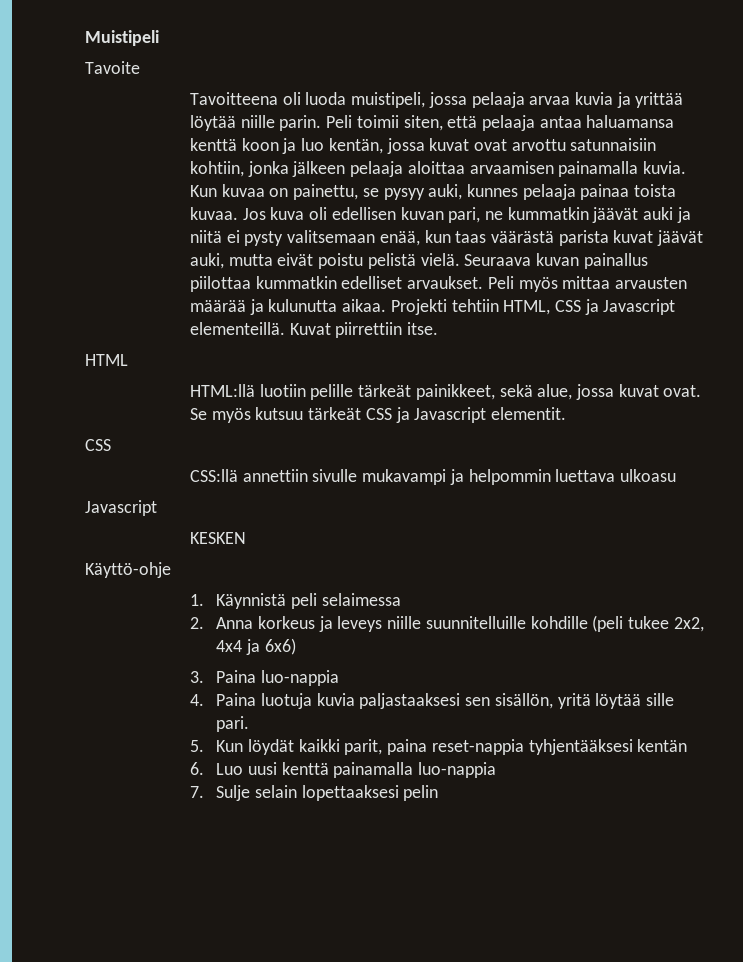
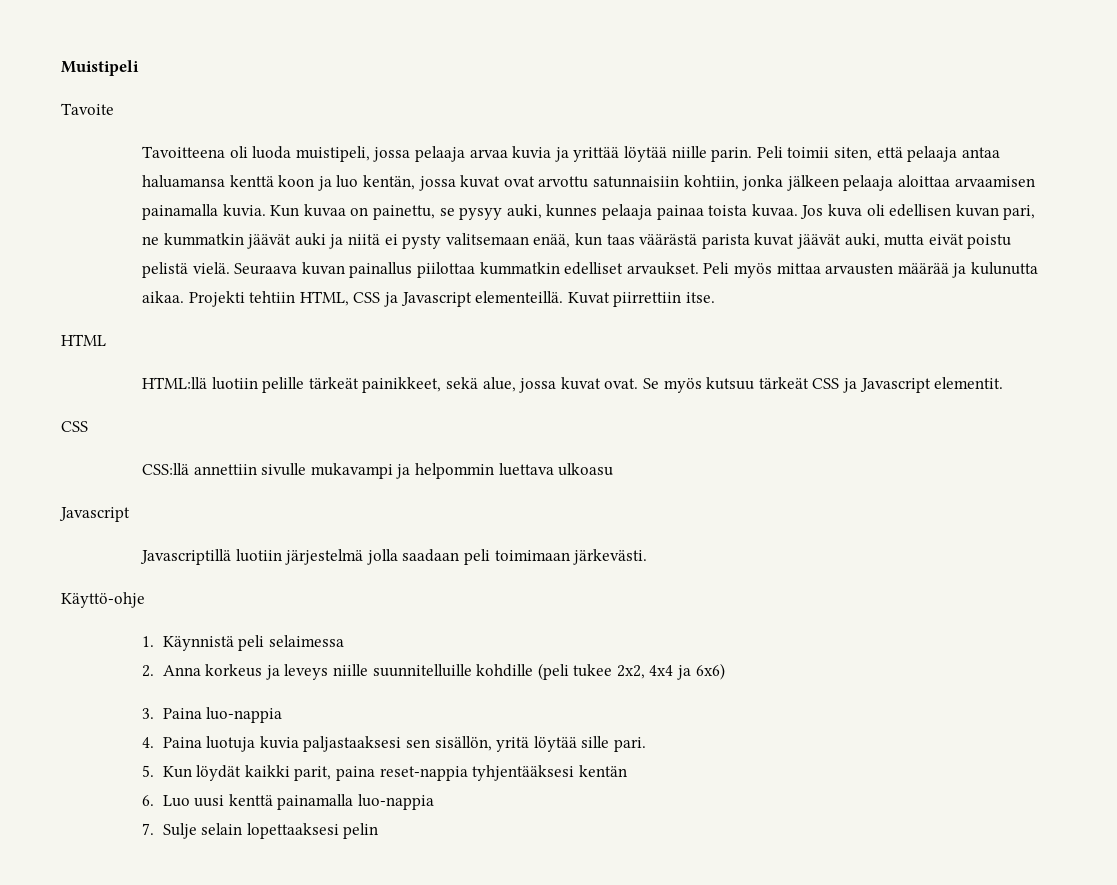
[189,532,246,544] KESKEN -> [140,549,648,565] Javascriptillä luotiin järjestelmä jolla saadaan peli toimimaan järkevästi.

